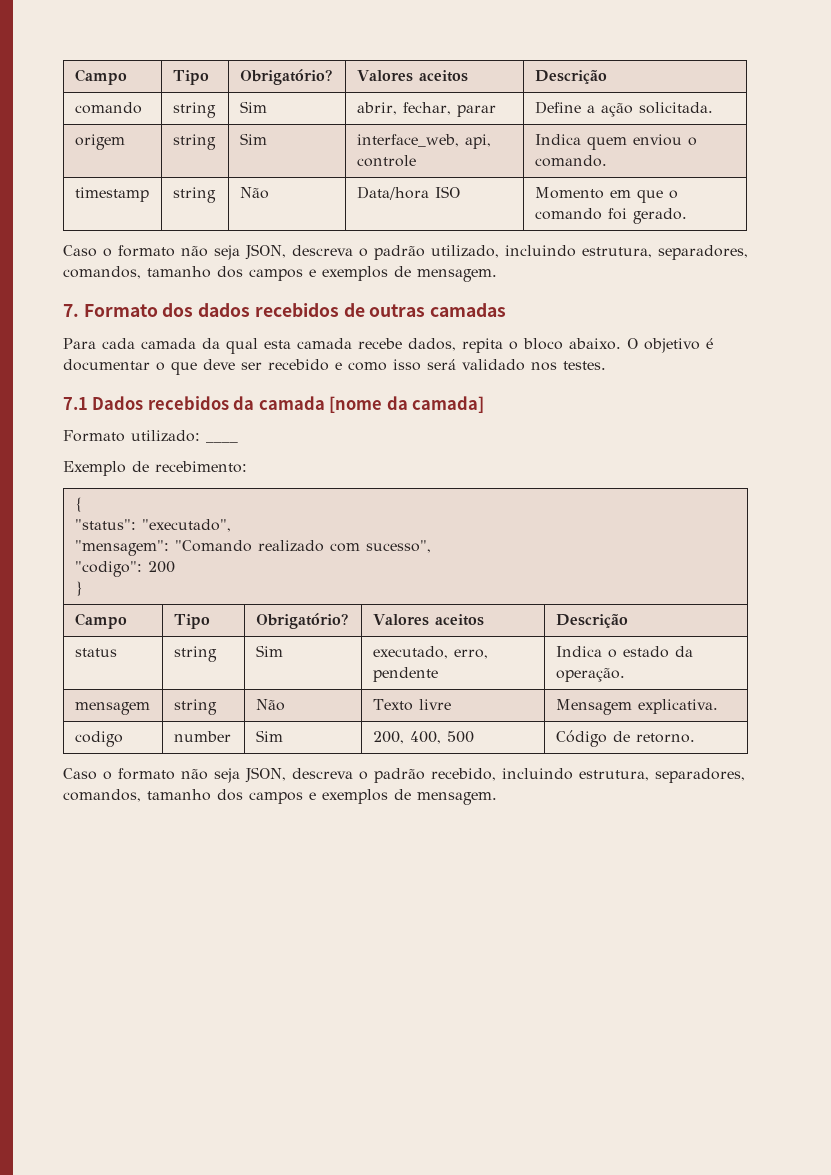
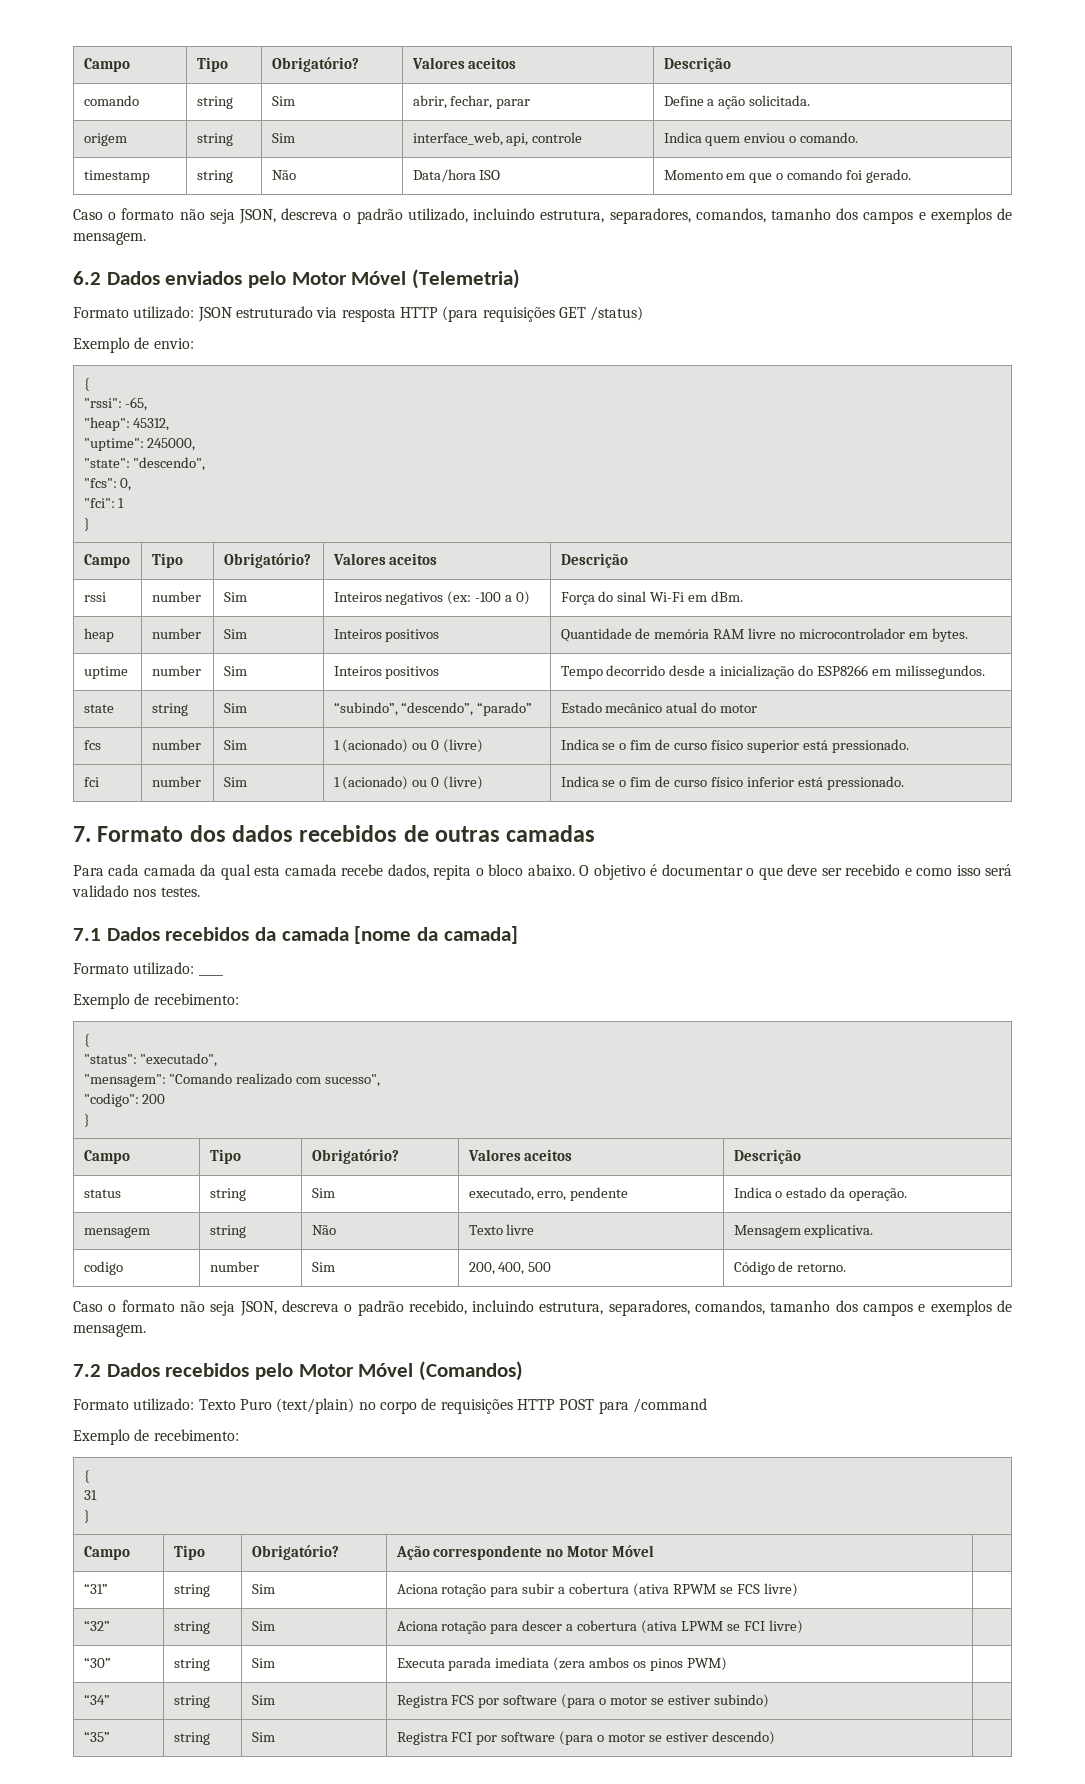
(497, 275) none -> [73,269,521,289] [73,306,644,322] [73,337,194,353] [83,378,90,391] [83,397,148,411] [83,417,170,431] [83,438,196,451] [83,457,206,471] [83,478,132,491] [83,498,125,508] [83,518,90,531] [83,554,130,568] [151,553,183,568] [223,553,311,568] [332,553,438,565] [560,553,628,568] [83,592,106,602] [151,591,201,602] [223,592,247,602] [333,591,531,605] [560,591,744,605] [83,628,114,642] [151,628,201,639] [223,629,247,639] [333,629,440,642] [560,628,968,642] [83,666,128,679] [151,665,201,676] [223,666,247,676] [333,666,440,679] [560,665,985,679] [83,704,114,713] [151,703,188,716] [223,703,247,713] [333,702,533,716] [560,702,758,713] [83,740,101,750] [151,739,201,750] [223,740,247,750] [333,739,484,753] [560,739,909,753] [83,777,99,787] [151,776,201,787] [223,777,247,787] [333,776,484,790] [560,776,904,790] // 6.2 Dados enviados pelo Motor Móvel (Telemetria) // Formato utilizado: JSON estruturado via resposta HTTP (para requisições GET /status) // Exemplo de envio: // { // "rssi": -65, // "heap": 45312, // "uptime": 245000, // "state": "descendo", // "fcs": 0, // "fci": 1 // } // Campo | Tipo | Obrigatório? | Valores aceitos | Descrição // rssi | number | Sim | Inteiros negativos (ex: -100 a 0) | Força do sinal Wi-Fi em dBm. // heap | number | Sim | Inteiros positivos | Quantidade de memória RAM livre no microcontrolador em bytes. // uptime | number | Sim | Inteiros positivos | Tempo decorrido desde a inicialização do ESP8266 em milissegundos. // state | string | Sim | “subindo”, “descendo”, “parado” | Estado mecânico atual do motor // fcs | number | Sim | 1 (acionado) ou 0 (livre) | Indica se o fim de curso físico superior está pressionado. // fci | number | Sim | 1 (acionado) ou 0 (livre) | Indica se o fim de curso físico inferior está pressionado.
(497, 798) none -> [73,1361,524,1381] [73,1398,707,1414] [73,1429,239,1445] [83,1470,90,1483] [83,1490,97,1500] [83,1510,90,1523] [83,1546,130,1560] [173,1545,205,1560] [251,1545,339,1560] [395,1545,655,1560] [83,1583,108,1594] [173,1584,210,1597] [251,1584,275,1594] [396,1583,798,1597] [83,1620,110,1631] [173,1621,210,1634] [251,1621,275,1631] [396,1620,803,1634] [83,1657,111,1668] [173,1658,210,1671] [251,1658,275,1668] [396,1657,727,1671] [83,1694,110,1705] [173,1695,210,1708] [251,1695,275,1705] [396,1694,769,1708] [83,1731,110,1742] [173,1732,210,1745] [251,1732,275,1742] [396,1731,775,1745] // 7.2 Dados recebidos pelo Motor Móvel (Comandos) // Formato utilizado: Texto Puro (text/plain) no corpo de requisições HTTP POST para /command // Exemplo de recebimento: // { // 31 // } // Campo | Tipo | Obrigatório? | Ação correspondente no Motor Móvel | // “31” | string | Sim | Aciona rotação para subir a cobertura (ativa RPWM se FCS livre) | // “32” | string | Sim | Aciona rotação para descer a cobertura (ativa LPWM se FCI livre) | // “30” | string | Sim | Executa parada imediata (zera ambos os pinos PWM) | // “34” | string | Sim | Registra FCS por software (para o motor se estiver subindo) | // “35” | string | Sim | Registra FCI por software (para o motor se estiver descendo) |

